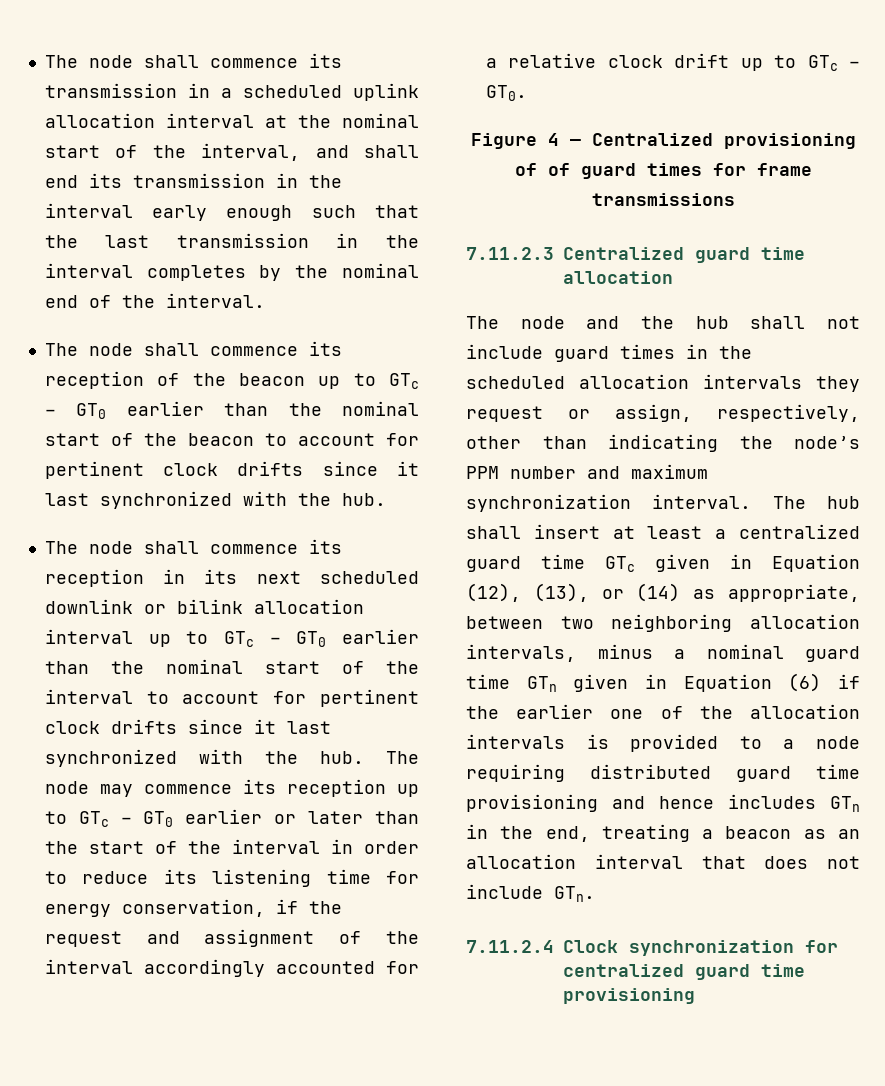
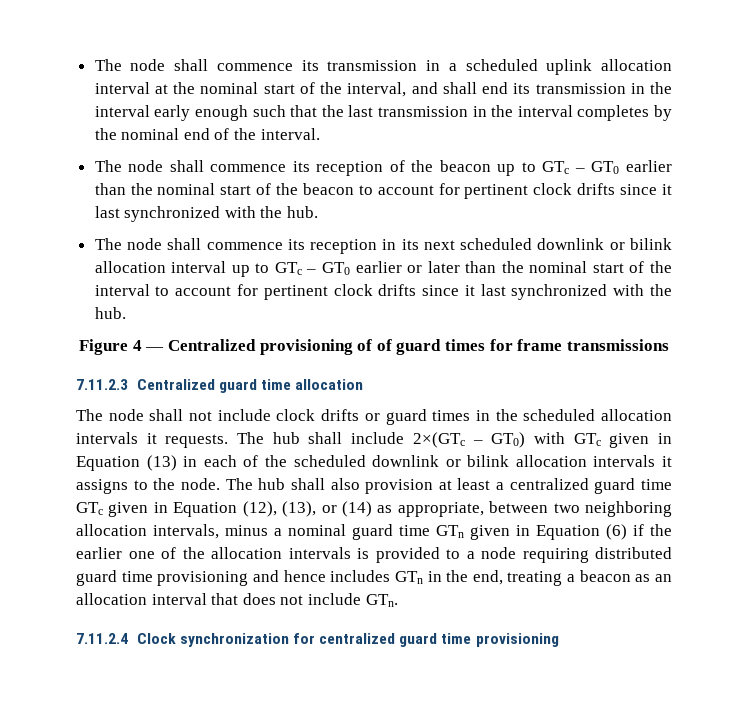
(419, 636) none -> [407,261,460,273] or later
[386,751,420,764] [44,779,419,797] [44,809,419,827] [44,839,419,854] [44,869,419,887] [44,899,342,917] [44,929,419,947] [44,959,419,977] [485,53,860,71] [485,85,527,101] The node may commence its reception up to GTc – GT0 earlier or later than the start of the interval in order to reduce its listening time for energy conservation, if the request and assignment of the interval accordingly accounted for a relative clock drift up to GTc – GT0. -> (126, 313) none
[586,316,860,329] [466,344,543,359] and the hub shall not include -> [149,409,380,421] shall not include clock drifts or
[816,376,860,392] [466,404,860,422] [466,434,860,452] [466,464,708,479] [466,494,860,512] [466,524,600,539] they request or assign, respectively, other than indicating the node’s PPM number and maximum synchronization interval. The hub shall insert -> [146,432,672,448] [76,455,672,471] [76,478,434,494] it requests. The hub shall include 2×(GTc – GT0) with GTc given in Equation (13) in each of the scheduled downlink or bilink allocation intervals it assigns to the node. The hub shall also provision

